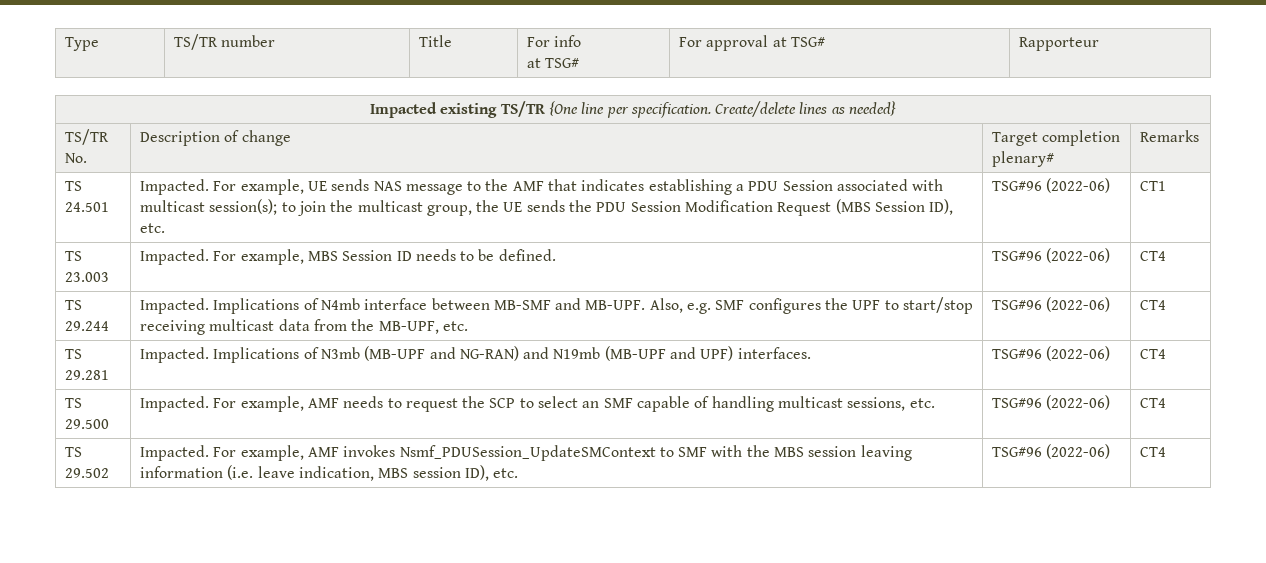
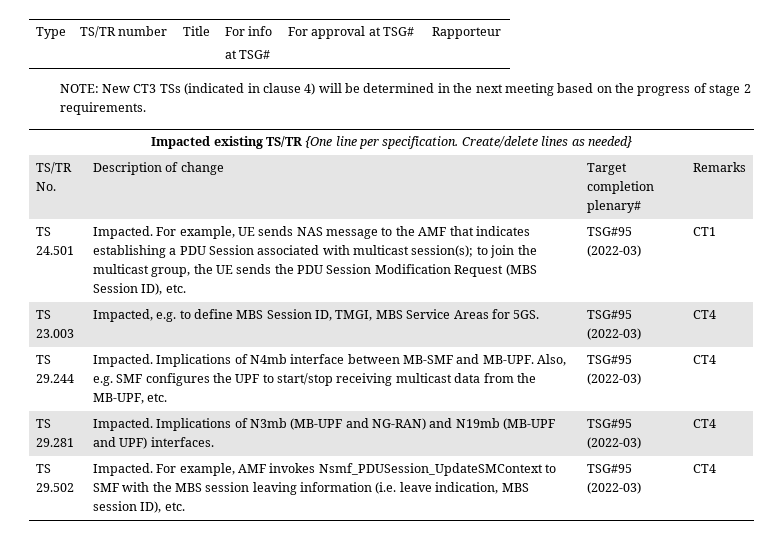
(1099, 44) none -> [59,83,751,96] [59,102,146,115] // NOTE: New CT3 TSs (indicated in clause 4) will be determined in the next meeting based on the progress of stage 2 requirements.
[991,178,1111,193] TSG#96 (2022-06) -> [586,227,632,236] [586,245,641,257] TSG#95 (2022-03)
[139,249,556,265] [991,248,1111,263] Impacted. For example, MBS Session ID needs to be defined. | TSG#96 (2022-06) -> [92,309,540,322] [586,310,632,319] [586,328,641,340] Impacted, e.g. to define MBS Session ID, TMGI, MBS Service Areas for 5GS. | TSG#95 (2022-03)
[991,297,1111,312] TSG#96 (2022-06) -> [586,355,632,364] [586,373,641,385] TSG#95 (2022-03)
[991,346,1111,361] [1139,349,1166,359] [64,398,82,408] [64,419,109,429] [139,396,935,412] [991,395,1111,410] TSG#96 (2022-06) | CT4 // TS 29.500 | Impacted. For example, AMF needs to request the SCP to select an SMF capable of handling multicast sessions, etc. | TSG#96 (2022-06) -> [586,419,632,428] [586,437,641,449] TSG#95 (2022-03)
[991,444,1111,459] TSG#96 (2022-06) -> [586,464,632,473] [586,482,641,494] TSG#95 (2022-03)

